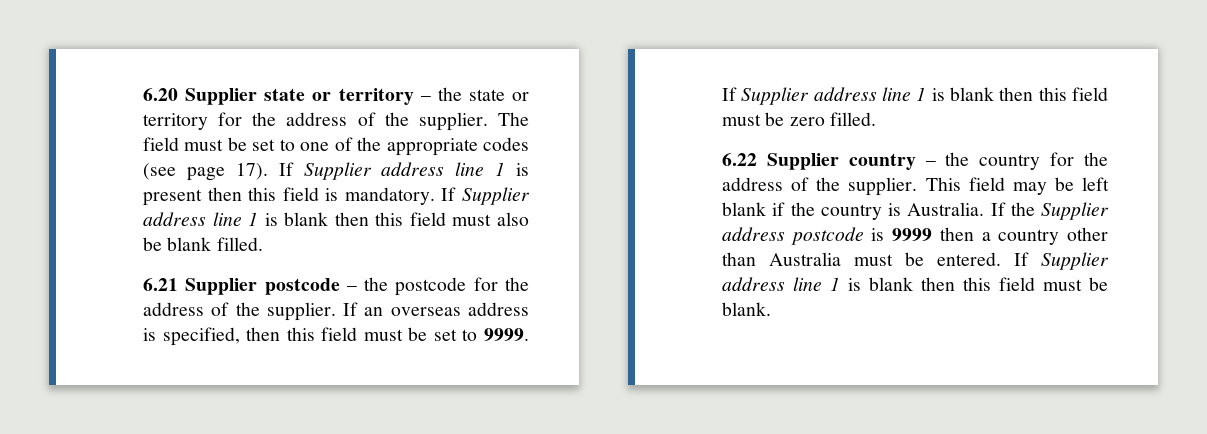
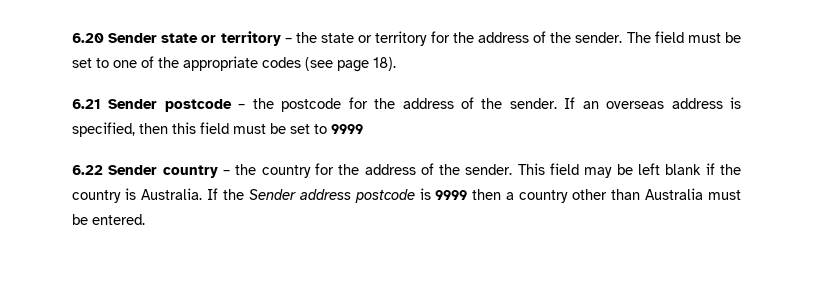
[185,88,258,105] Supplier -> [108,33,158,43] Sender
[418,112,488,131] supplier. -> [575,32,623,43] sender.
[235,162,529,180] [143,187,530,206] [143,212,529,226] [143,237,263,251] 17). If Supplier address line 1 is present then this field is mandatory. If Supplier address line 1 is blank then this field must also be blank filled. -> [373,57,396,71] 18).
[185,278,258,295] Supplier -> [108,99,158,109] Sender
[266,302,336,321] supplier. -> [509,98,557,109] sender.
[483,328,529,341] [722,87,1108,105] [722,112,876,126] 9999. If Supplier address line 1 is blank then this field must be zero filled. -> [331,124,363,134] 9999
[766,153,839,170] Supplier -> [108,165,158,175] Sender
[848,177,918,196] supplier. -> [465,164,513,175] sender.
[1041,202,1109,220] Supplier -> [248,189,296,200] Sender
[1014,252,1109,270] [722,277,1108,291] [722,302,771,316] If Supplier address line 1 is blank then this field must be blank. -> (145, 219) none

